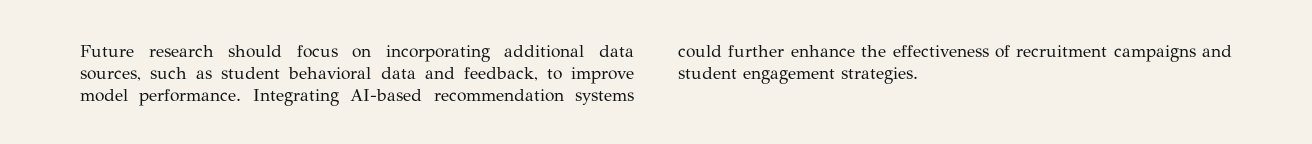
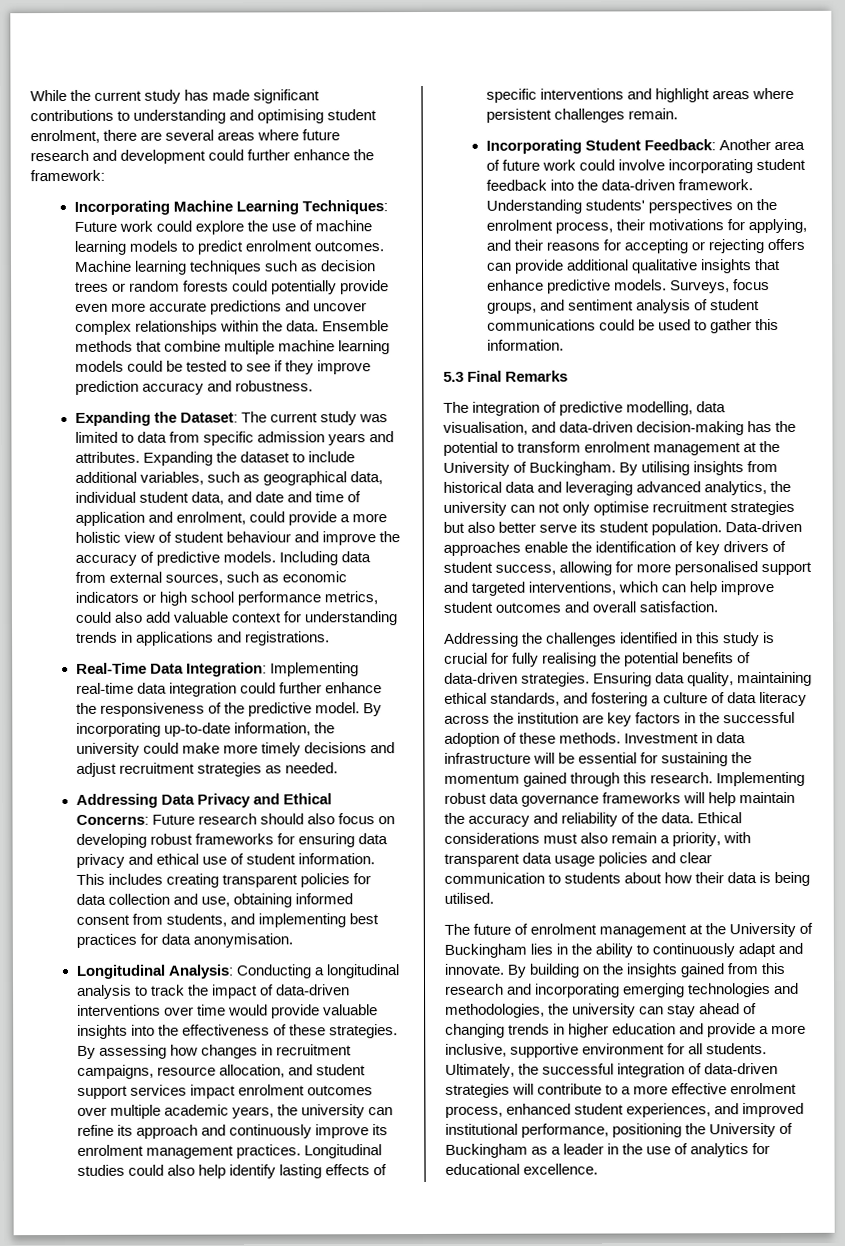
[80,45,634,62] [80,67,634,84] [80,89,634,106] [678,45,1232,62] [678,67,918,84] Future research should focus on incorporating additional data sources, such as student behavioral data and feedback, to improve model performance. Integrating AI-based recommendation systems could further enhance the effectiveness of recruitment campaigns and student engagement strategies. -> [30,89,321,104] [30,109,378,124] [30,129,341,144] [30,149,375,164] [30,169,105,182] [73,200,389,215] [73,220,373,235] [73,240,385,255] [73,260,377,275] [74,280,390,295] [74,300,368,315] [74,320,390,335] [74,340,391,355] [74,360,372,375] [74,380,314,395] [74,411,389,426] [74,431,395,446] [74,451,356,466] [74,471,384,486] [74,491,362,505] [74,511,388,526] [74,531,401,546] [74,551,372,566] [74,571,348,585] [74,591,379,606] [74,611,399,626] [75,631,331,646] [75,662,360,677] [75,682,383,697] [75,702,383,717] [75,722,336,737] [75,742,396,757] [75,762,339,777] [75,793,333,808] [75,813,396,825] [75,833,389,848] [75,853,376,868] [75,873,372,888] [75,893,354,908] [75,913,380,928] [75,933,294,948] [75,964,400,979] [76,984,351,999] [76,1004,379,1019] [76,1024,399,1039] [76,1044,353,1059] [76,1064,367,1079] [76,1084,374,1099] [76,1104,394,1119] [76,1124,389,1139] [76,1144,383,1159] [76,1164,388,1179] [485,87,795,103] [485,108,679,123] [485,139,806,154] [485,158,807,174] [485,179,754,191] [485,199,778,214] [485,218,808,234] [485,238,806,254] [485,258,782,274] [486,279,771,294] [486,299,761,314] [486,319,780,334] [486,339,564,351] [443,370,569,382] [443,401,727,416] [443,420,797,436] [443,440,781,456] [443,461,779,476] [443,480,792,496] [443,500,796,516] [443,520,803,536] [443,540,787,556] [443,561,813,576] [443,581,775,596] [443,601,719,613] [444,632,776,647] [444,652,752,667] [444,671,813,687] [444,691,808,707] [444,711,796,727] [444,732,747,747] [444,752,753,767] [444,771,806,787] [444,791,796,807] [444,812,743,827] [444,832,752,847] [444,852,713,867] [444,871,811,887] [444,892,494,904] [444,922,814,938] [444,942,804,958] [444,962,786,978] [445,982,800,998] [445,1003,758,1018] [445,1023,807,1038] [445,1043,768,1058] [445,1063,779,1078] [445,1082,798,1098] [445,1102,805,1118] [445,1122,794,1138] [445,1143,771,1158] [445,1163,599,1175] While the current study has made significant contributions to understanding and optimising student enrolment, there are several areas where future research and development could further enhance the framework: // Incorporating Machine Learning Techniques: Future work could explore the use of machine learning models to predict enrolment outcomes. Machine learning techniques such as decision trees or random forests could potentially provide even more accurate predictions and uncover complex relationships within the data. Ensemble methods that combine multiple machine learning models could be tested to see if they improve prediction accuracy and robustness. // Expanding the Dataset: The current study was limited to data from specific admission years and attributes. Expanding the dataset to include additional variables, such as geographical data, individual student data, and date and time of application and enrolment, could provide a more holistic view of student behaviour and improve the accuracy of predictive models. Including data from external sources, such as economic indicators or high school performance metrics, could also add valuable context for understanding trends in applications and registrations. // Real-Time Data Integration: Implementing real-time data integration could further enhance the responsiveness of the predictive model. By incorporating up-to-date information, the university could make more timely decisions and adjust recruitment strategies as needed. // Addressing Data Privacy and Ethical Concerns: Future research should also focus on developing robust frameworks for ensuring data privacy and ethical use of student information. This includes creating transparent policies for data collection and use, obtaining informed consent from students, and implementing best practices for data anonymisation. // Longitudinal Analysis: Conducting a longitudinal analysis to track the impact of data-driven interventions over time would provide valuable insights into the effectiveness of these strategies. By assessing how changes in recruitment campaigns, resource allocation, and student support services impact enrolment outcomes over multiple academic years, the university can refine its approach and continuously improve its enrolment management practices. Longitudinal studies could also help identify lasting effects of specific interventions and highlight areas where persistent challenges remain. // Incorporating Student Feedback: Another area of future work could involve incorporating student feedback into the data-driven framework. Understanding students' perspectives on the enrolment process, their motivations for applying, and their reasons for accepting or rejecting offers can provide additional qualitative insights that enhance predictive models. Surveys, focus groups, and sentiment analysis of student communications could be used to gather this information. // 5.3 Final Remarks // The integration of predictive modelling, data visualisation, and data-driven decision-making has the potential to transform enrolment management at the University of Buckingham. By utilising insights from historical data and leveraging advanced analytics, the university can not only optimise recruitment strategies but also better serve its student population. Data-driven approaches enable the identification of key drivers of student success, allowing for more personalised support and targeted interventions, which can help improve student outcomes and overall satisfaction. // Addressing the challenges identified in this study is crucial for fully realising the potential benefits of data-driven strategies. Ensuring data quality, maintaining ethical standards, and fostering a culture of data literacy across the institution are key factors in the successful adoption of these methods. Investment in data infrastructure will be essential for sustaining the momentum gained through this research. Implementing robust data governance frameworks will help maintain the accuracy and reliability of the data. Ethical considerations must also remain a priority, with transparent data usage policies and clear communication to students about how their data is being utilised. // The future of enrolment management at the University of Buckingham lies in the ability to continuously adapt and innovate. By building on the insights gained from this research and incorporating emerging technologies and methodologies, the university can stay ahead of changing trends in higher education and provide a more inclusive, supportive environment for all students. Ultimately, the successful integration of data-driven strategies will contribute to a more effective enrolment process, enhanced student experiences, and improved institutional performance, positioning the University of Buckingham as a leader in the use of analytics for educational excellence.

